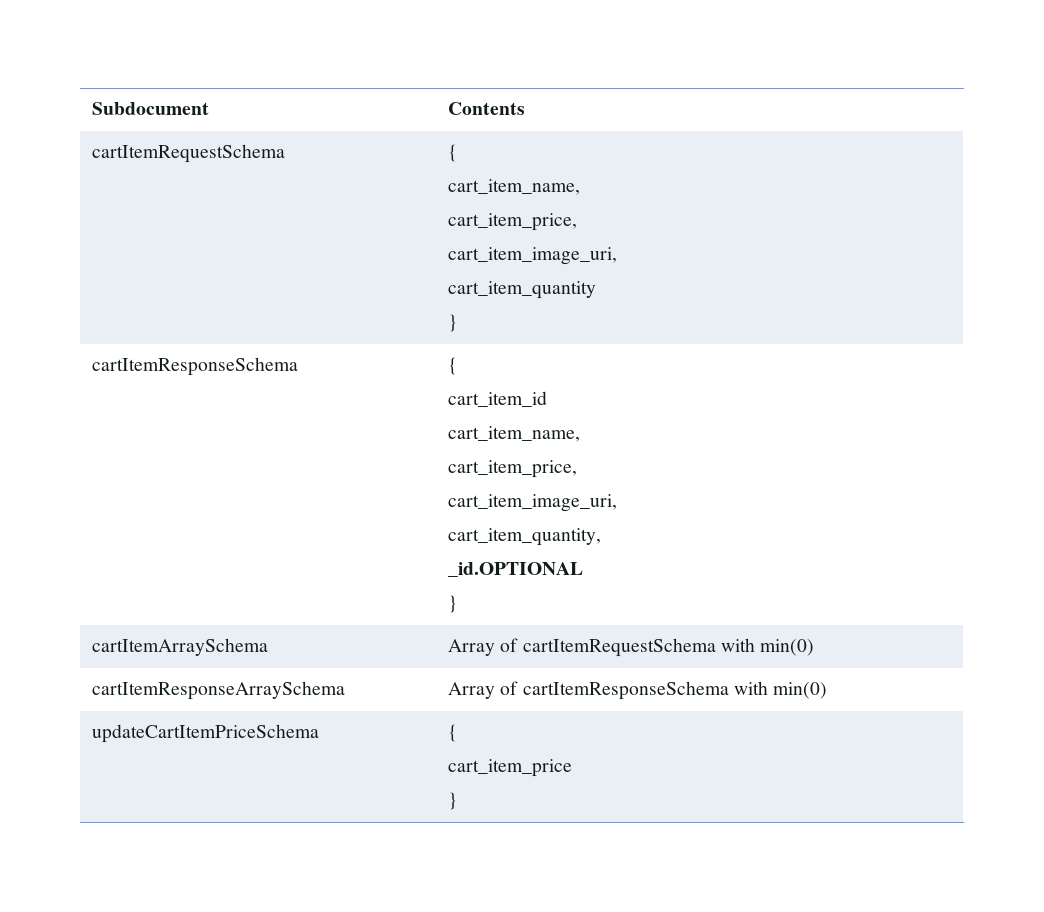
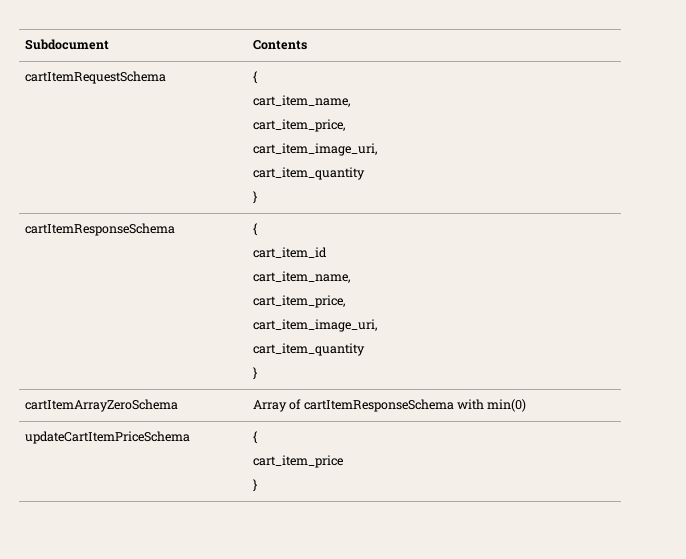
[448,528,602,546] [448,562,584,577] [448,595,458,613] [92,638,269,656] [448,638,815,657] [92,681,346,700] cart_item_quantity, // _id.OPTIONAL // } // cartItemArraySchema | Array of cartItemRequestSchema with min(0) // cartItemResponseArraySchema -> [252,343,365,356] [252,367,257,380] [24,399,178,412] cart_item_quantity // } // cartItemArrayZeroSchema

